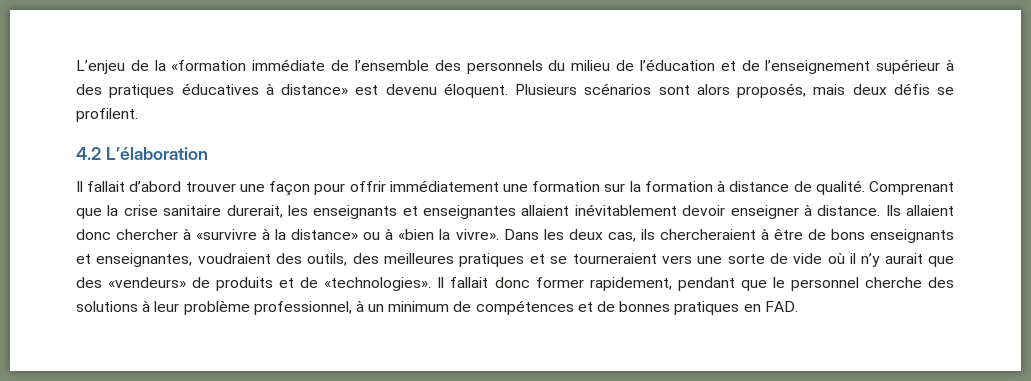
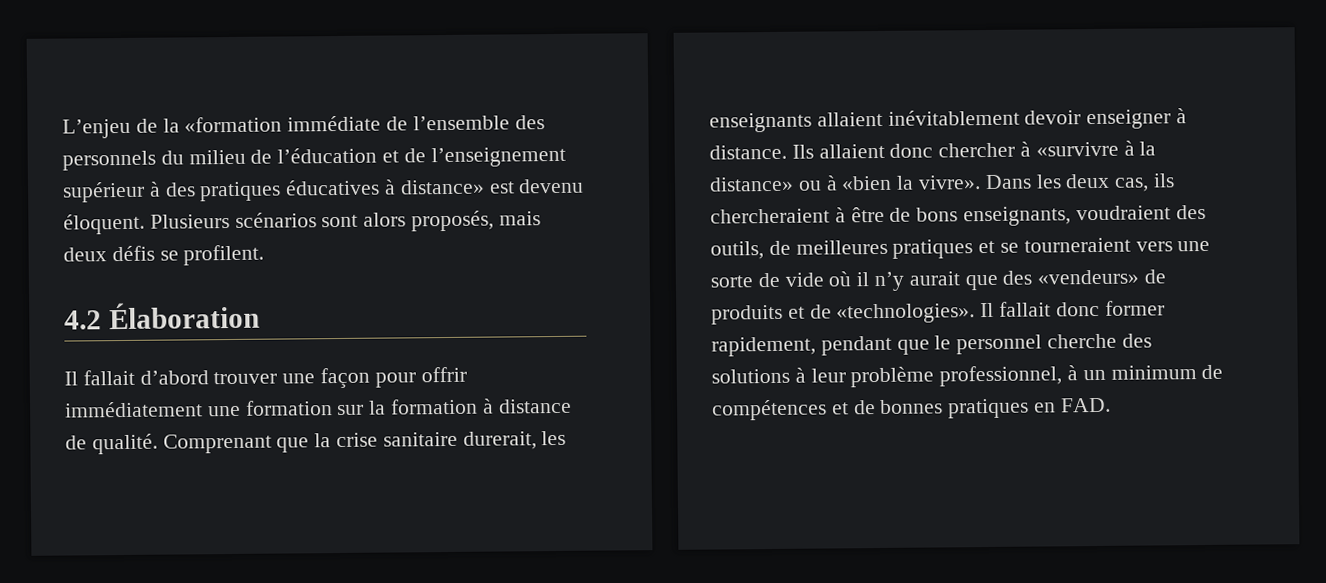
[105,147,208,160] L’élaboration -> [108,301,260,330] Élaboration
[402,205,516,219] et enseignantes -> (812, 122) none
[869,229,954,243] [76,253,193,267] enseignants et enseignantes, -> [963,206,1072,227] enseignants,
[352,253,379,264] des -> [768,240,791,256] de

